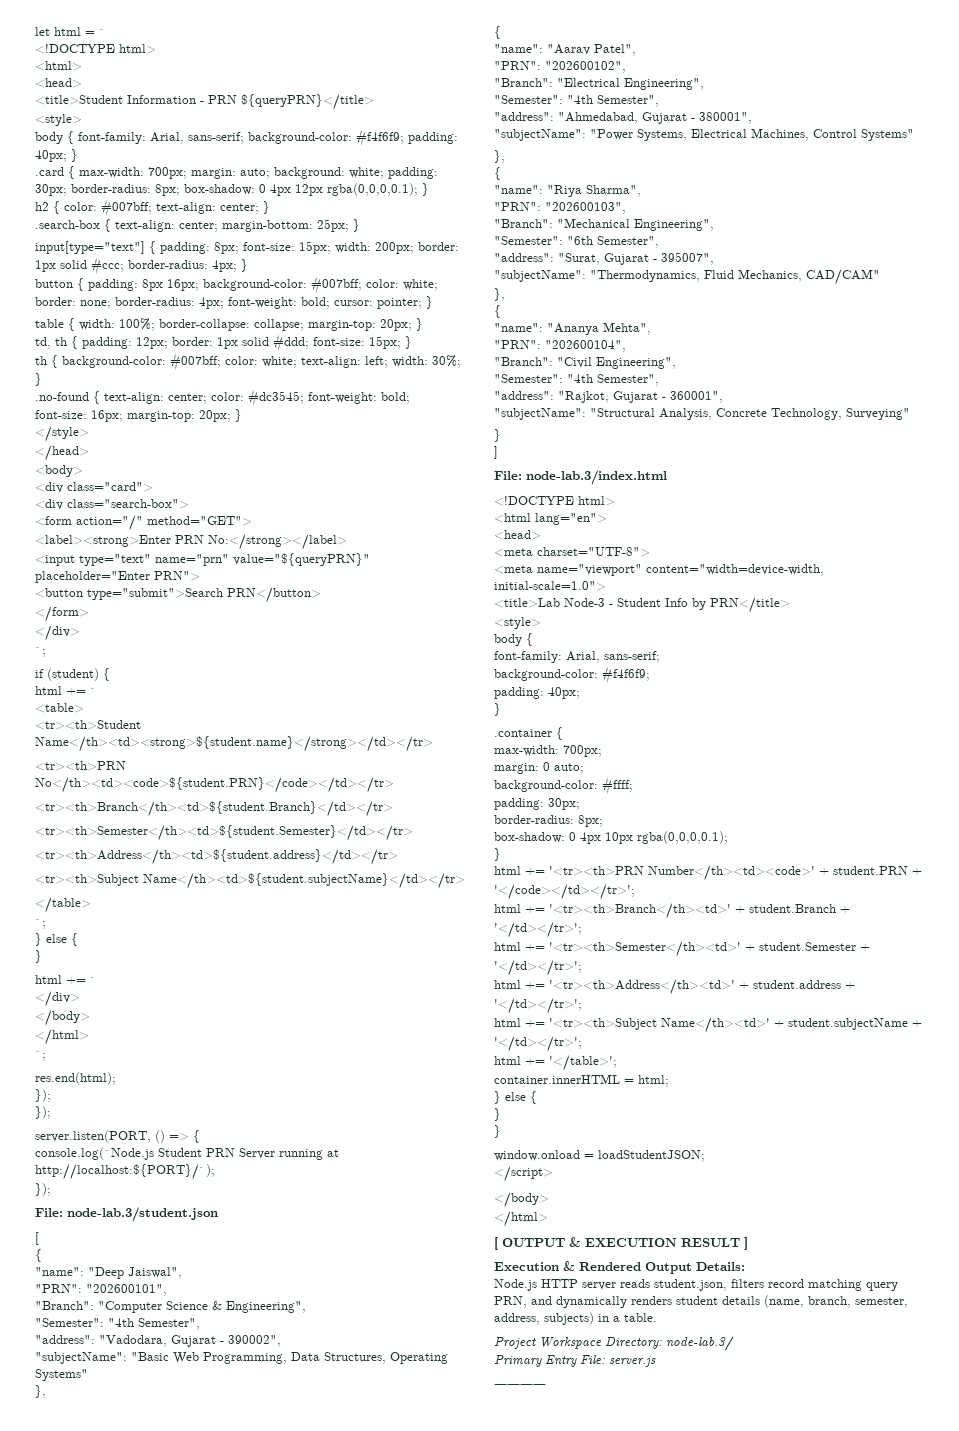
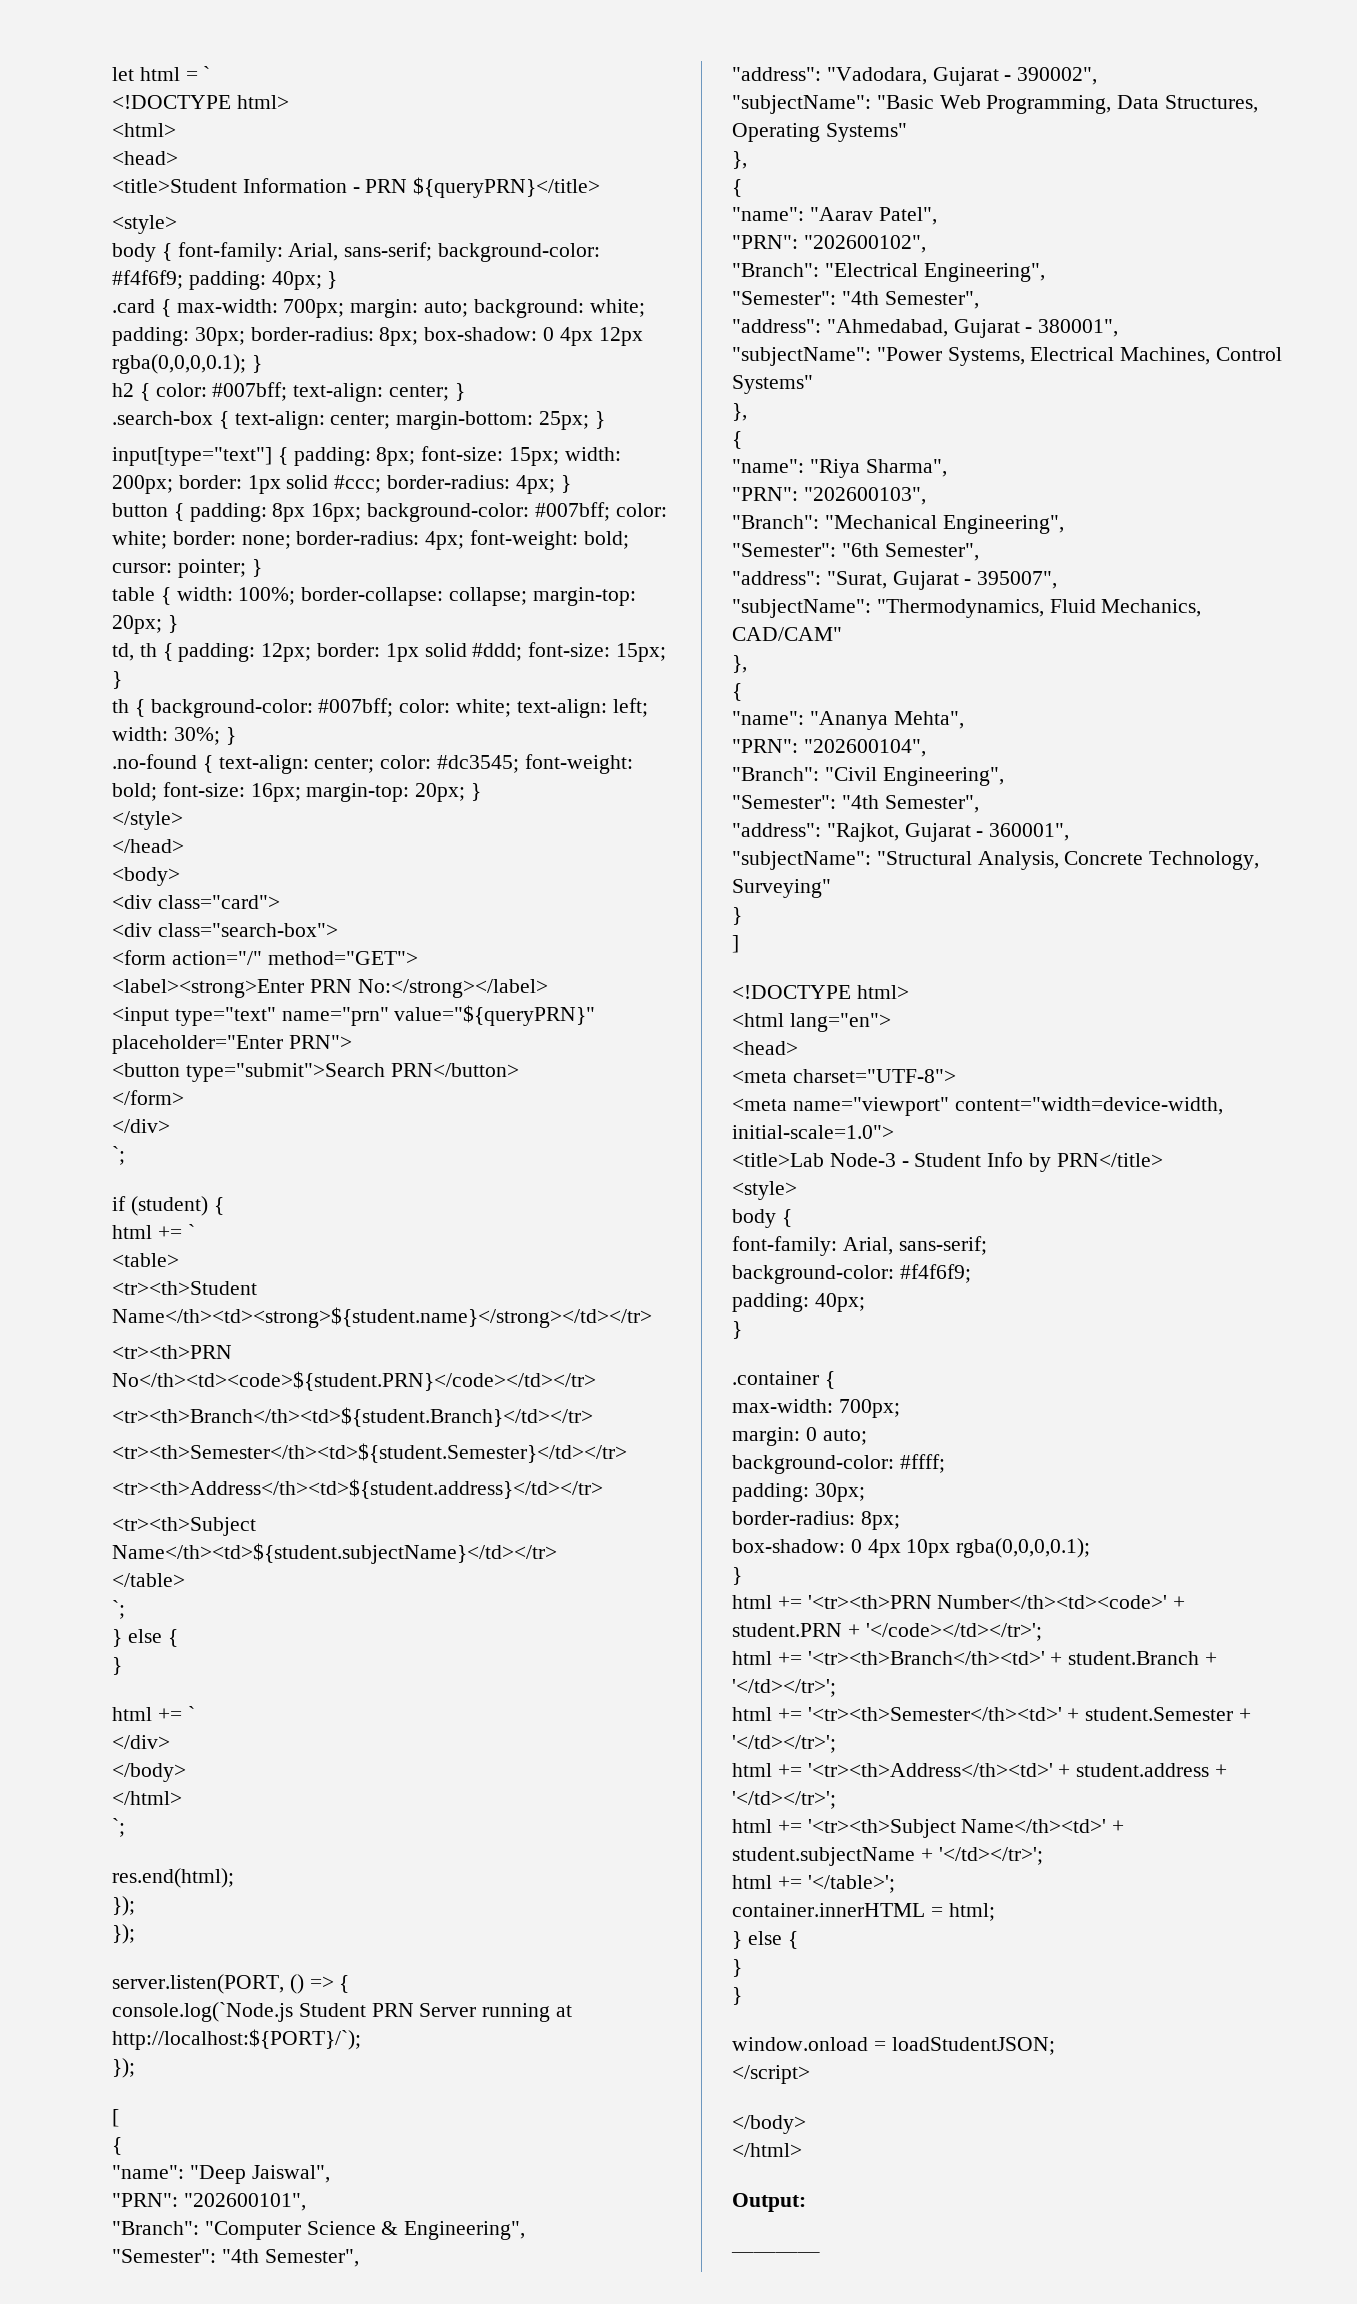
[35,1207,218,1222] // File: node-lab.3/student.json -> (135, 2068) none
[494,470,667,485] // File: node-lab.3/index.html -> (739, 944) none
[494,1237,748,1250] [494,1261,745,1274] [494,1279,898,1291] [494,1295,908,1308] [494,1312,657,1325] [494,1336,734,1351] [494,1355,656,1367] [ OUTPUT & EXECUTION RESULT ] // Execution & Rendered Output Details: // Node.js HTTP server reads student.json, filters record matching query PRN, and dynamically renders student details (name, branch, semester, address, subjects) in a table. // Project Workspace Directory: node-lab.3/ // Primary Entry File: server.js -> [732,2193,806,2212] Output:

